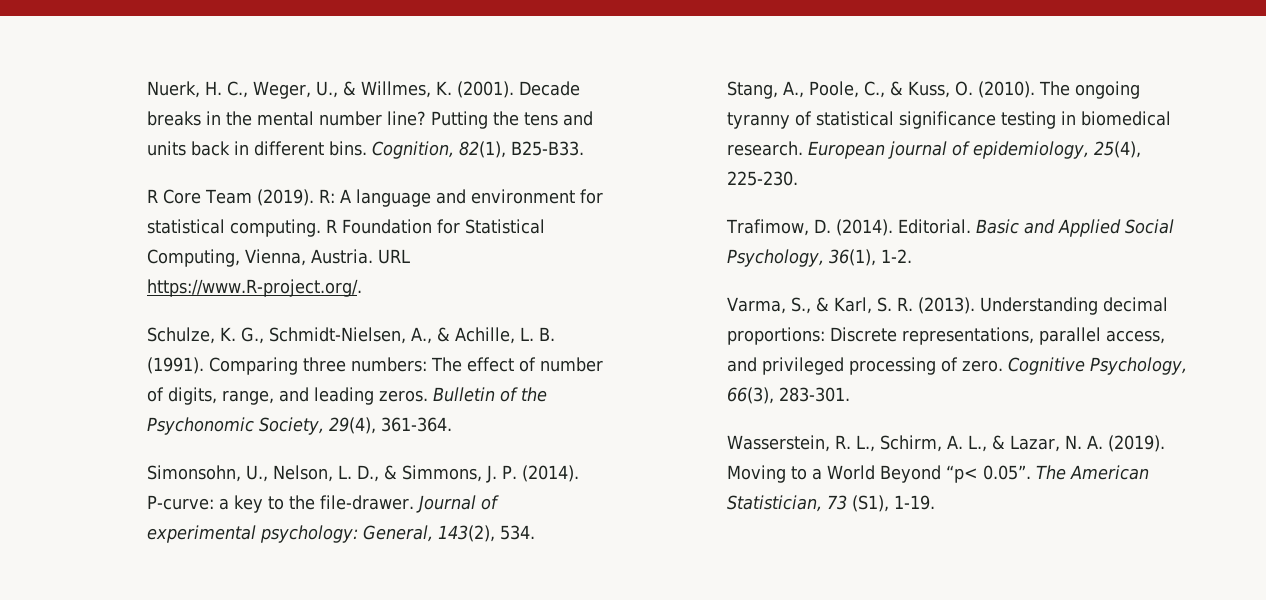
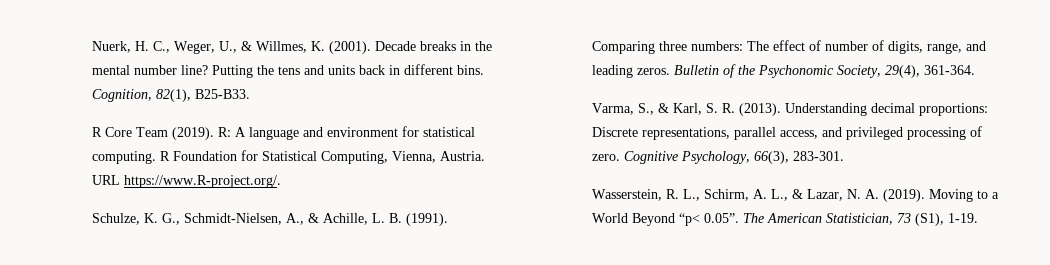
[146,465,579,483] [146,495,499,513] [146,525,535,543] [726,81,1140,99] [726,111,1171,129] [726,141,1141,159] [726,171,798,186] [725,219,1174,237] [726,249,912,267] // Simonsohn, U., Nelson, L. D., & Simmons, J. P. (2014). P-curve: a key to the file-drawer. Journal of experimental psychology: General, 143(2), 534. // Stang, A., Poole, C., & Kuss, O. (2010). The ongoing tyranny of statistical significance testing in biomedical research. European journal of epidemiology, 25(4), 225-230. // Trafimow, D. (2014). Editorial. Basic and Applied Social Psychology, 36(1), 1-2. -> (976, 70) none

